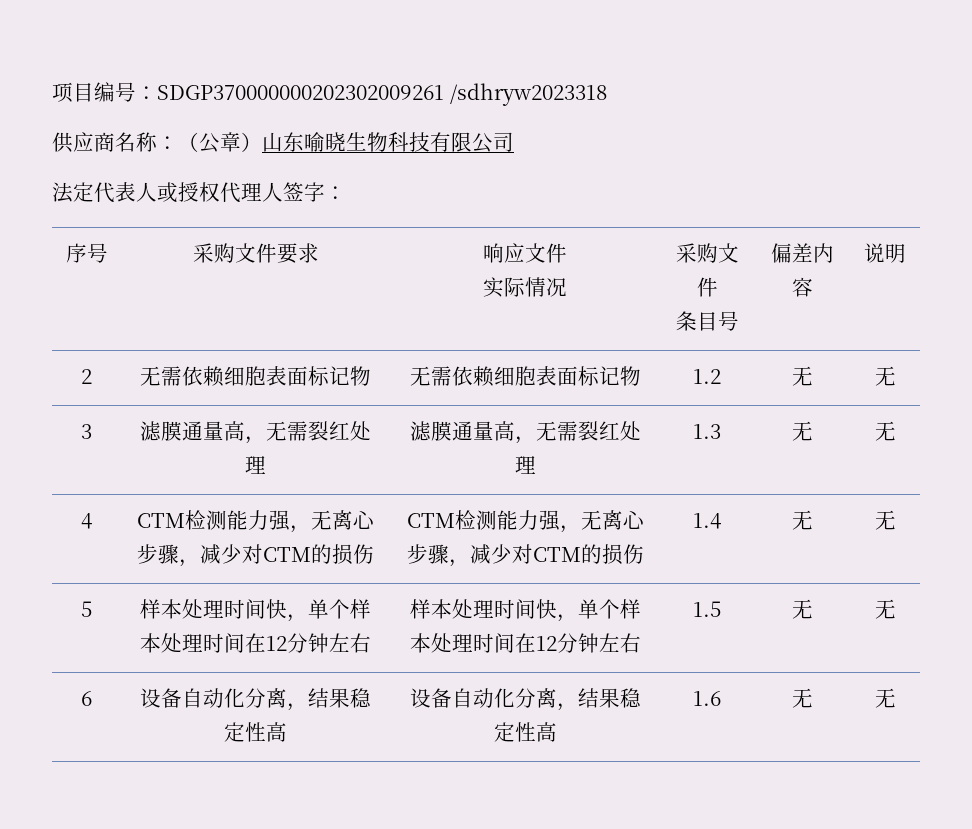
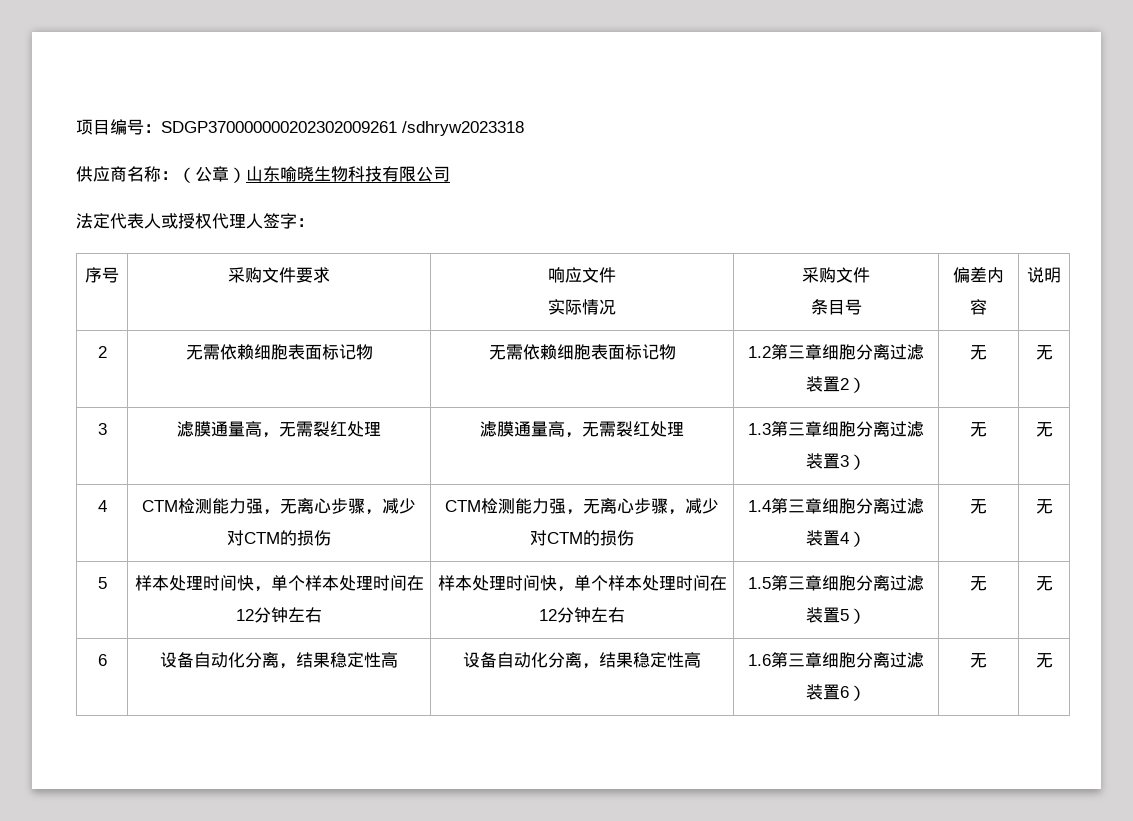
(721, 376) none -> [771,344,924,360] [806,376,866,393] 第三章细胞分离过滤装置2）
(721, 431) none -> [771,421,924,437] [806,453,866,470] 第三章细胞分离过滤装置3）
(721, 521) none -> [771,498,924,514] [806,530,866,547] 第三章细胞分离过滤装置4）
(721, 609) none -> [771,575,924,591] [806,607,866,624] 第三章细胞分离过滤装置5）
(721, 698) none -> [771,652,924,668] [806,684,866,701] 第三章细胞分离过滤装置6）

